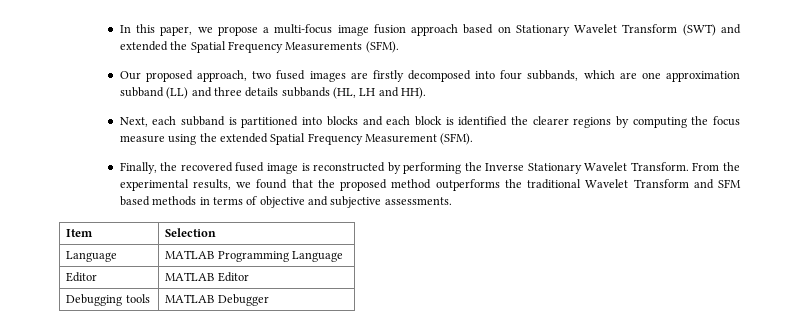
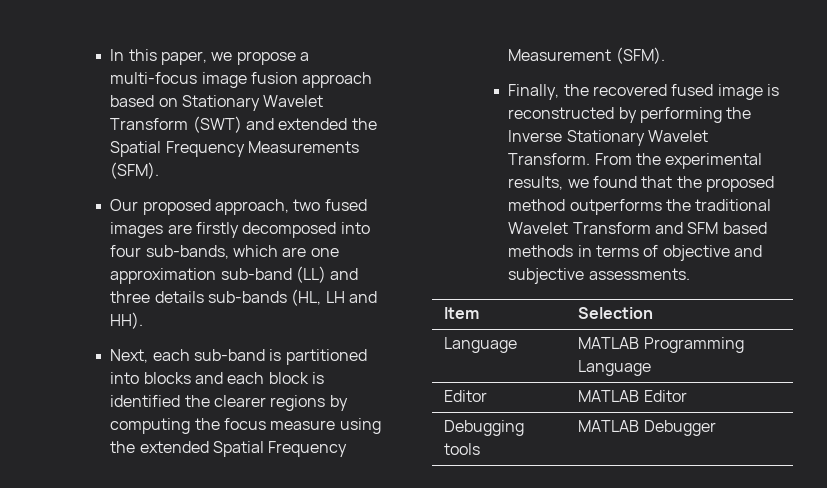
[527,70,579,81] subbands, -> [145,245,229,259] sub-bands,
[119,87,164,97] subband -> [220,268,292,280] sub-band
[281,87,330,97] subbands -> [208,291,288,303] sub-bands
[181,116,226,126] subband -> [194,349,266,361] sub-band

